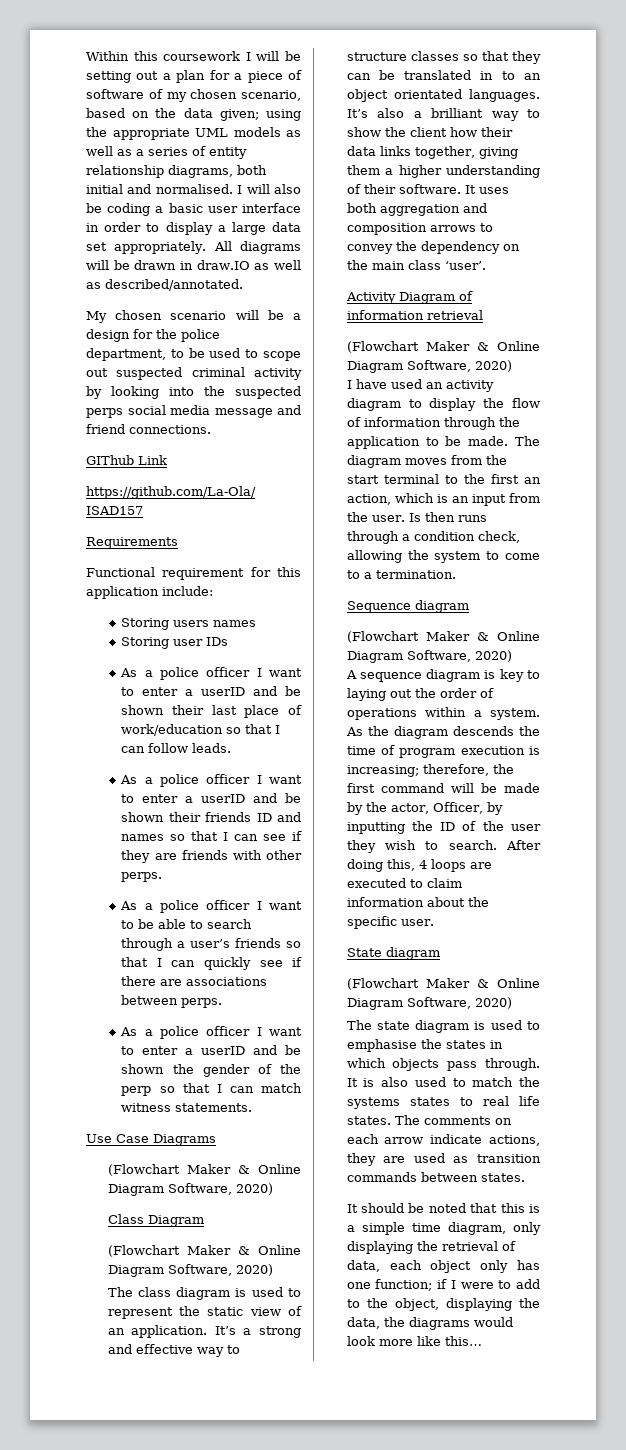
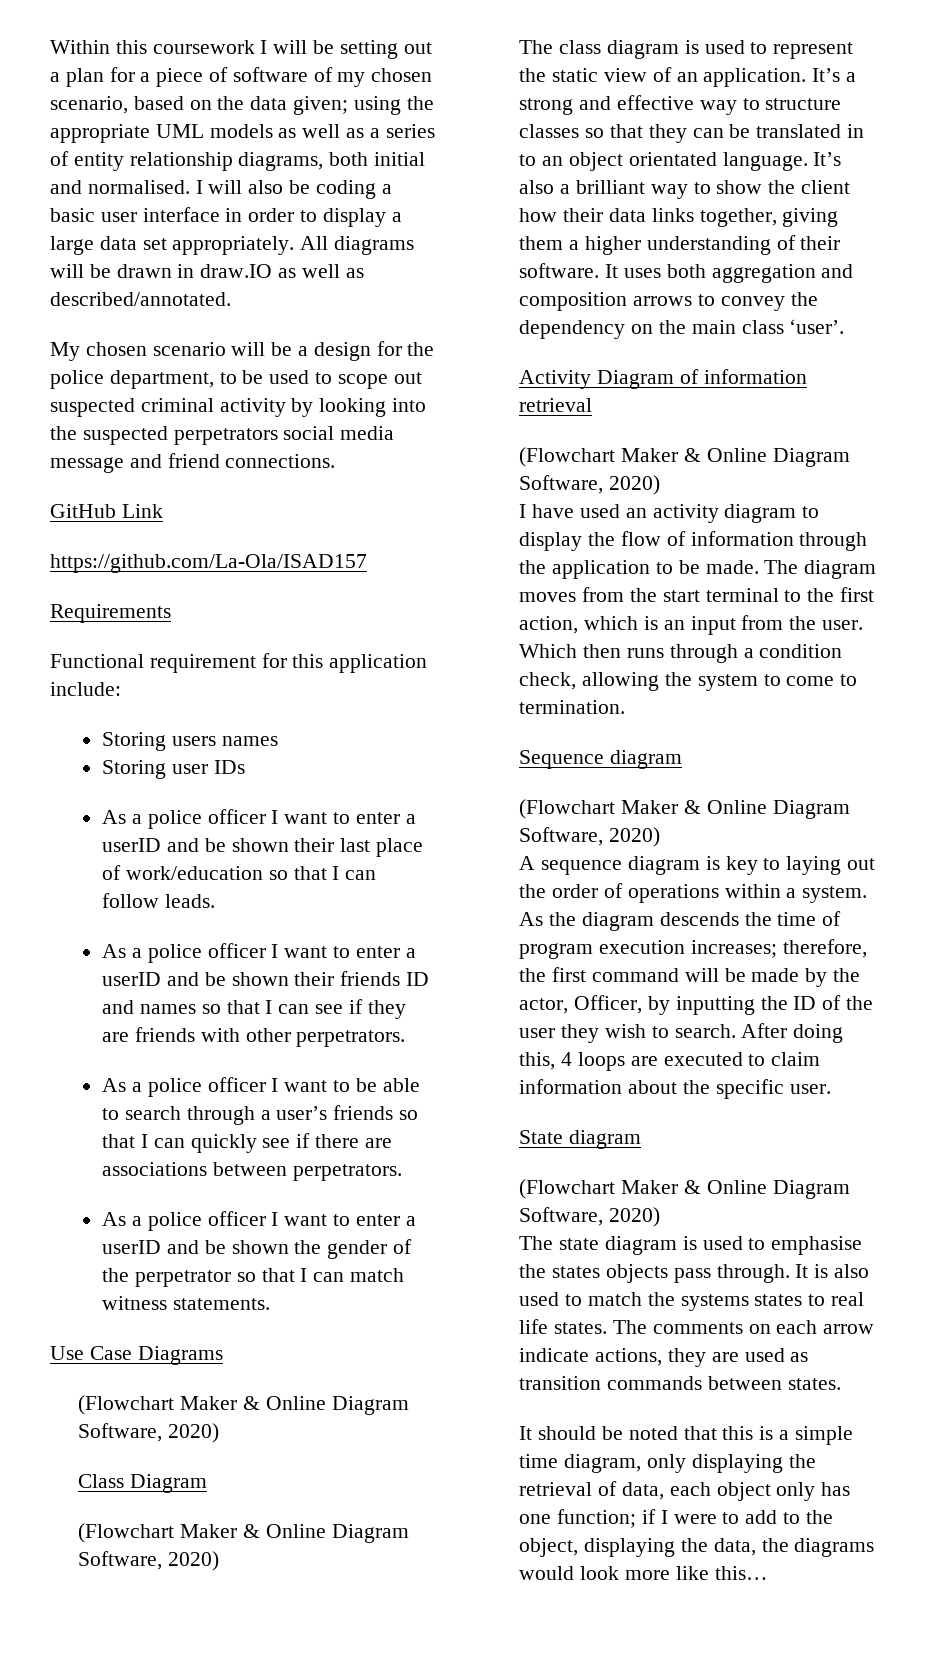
[86,408,123,418] perps -> [173,428,278,445] perpetrators
[86,455,134,465] GIThub -> [50,504,116,518] GitHub
[121,872,163,882] perps. -> [296,1030,406,1047] perpetrators.
[181,998,223,1008] perps. -> [292,1164,402,1181] perpetrators.
[121,1086,152,1096] perp -> [134,1270,231,1287] perpetrator
[469,89,540,102] languages. -> [722,152,808,171] language.
[524,477,541,484] an -> (875, 594) none
[408,513,421,522] Is -> [519,644,578,658] Which
[363,572,372,579] a -> (858, 680) none
[529,746,540,755] [346,765,419,777] is increasing; -> [691,940,778,958] increases;
[489,1040,503,1049] [346,1058,386,1068] in which -> (601, 1272) none

